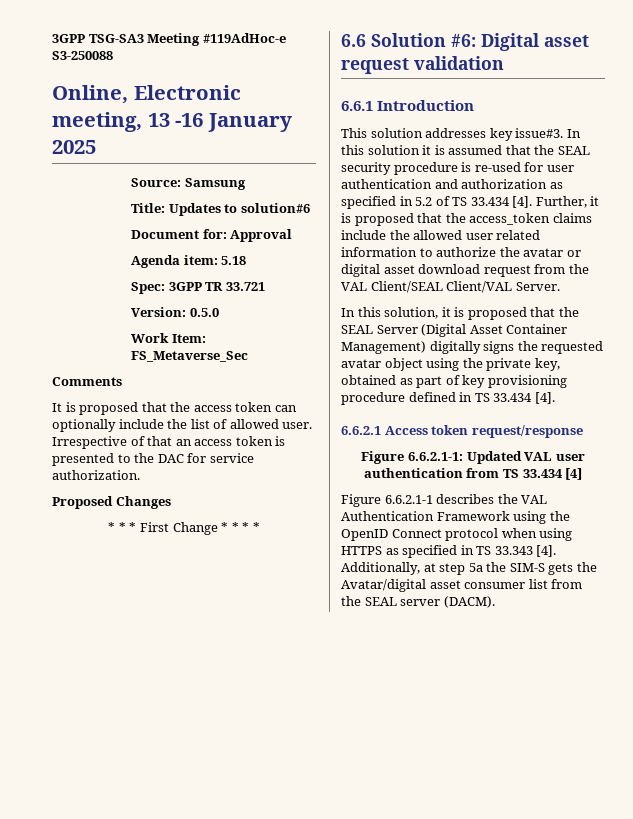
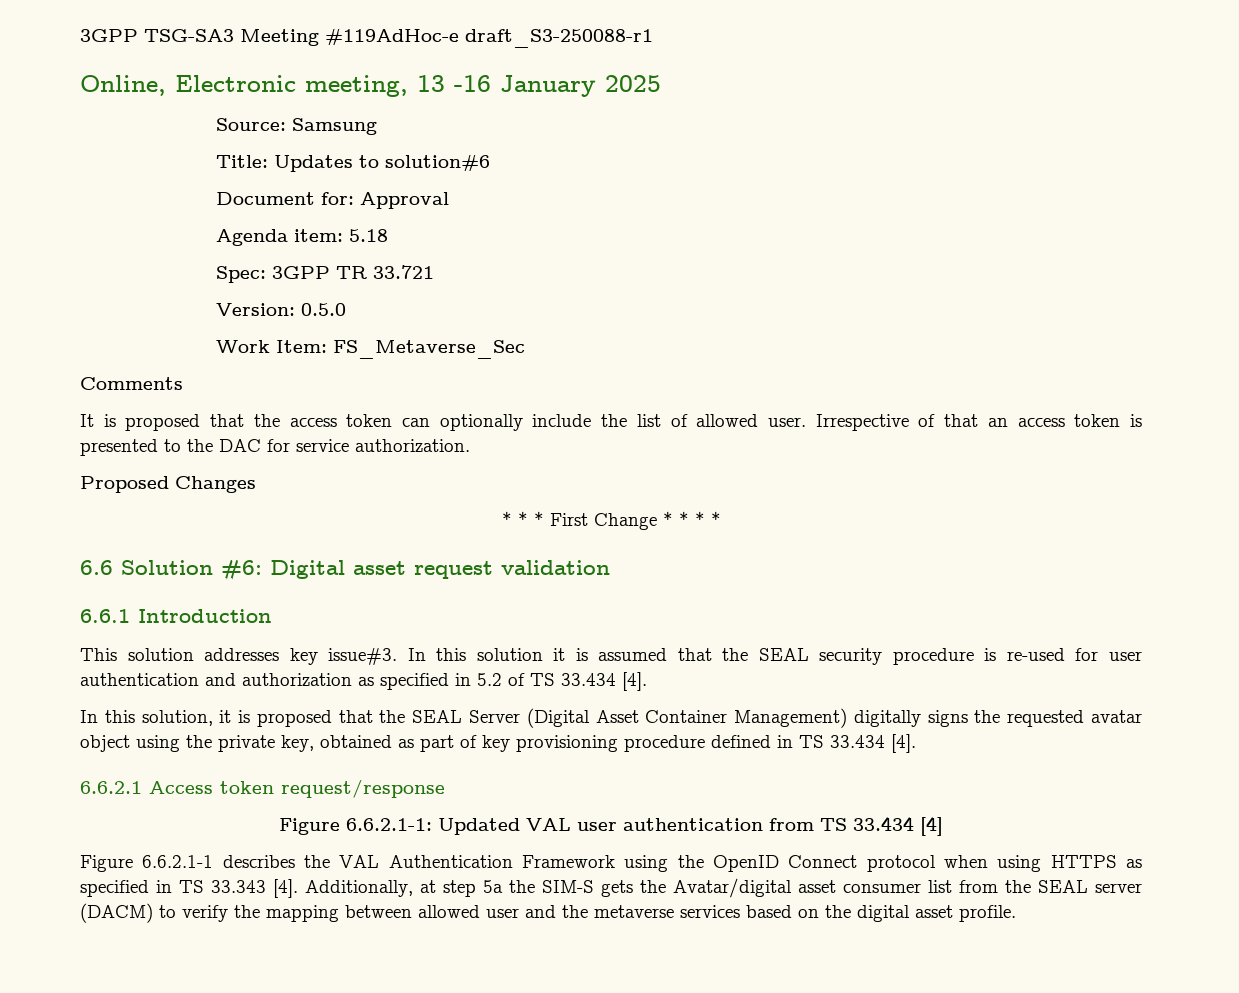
[52,51,113,60] S3-250088 -> [465,29,653,48] draft_S3-250088-r1
[535,196,600,208] [341,213,592,226] [341,230,541,240] [341,247,581,257] [341,264,589,277] [341,281,560,293] Further, it is proposed that the access_token claims include the allowed user related information to authorize the avatar or digital asset download request from the VAL Client/SEAL Client/VAL Server. -> (647, 681) none
[443,596,495,608] (DACM). -> [80,903,1016,923] (DACM) to verify the mapping between allowed user and the metaverse services based on the digital asset profile.

